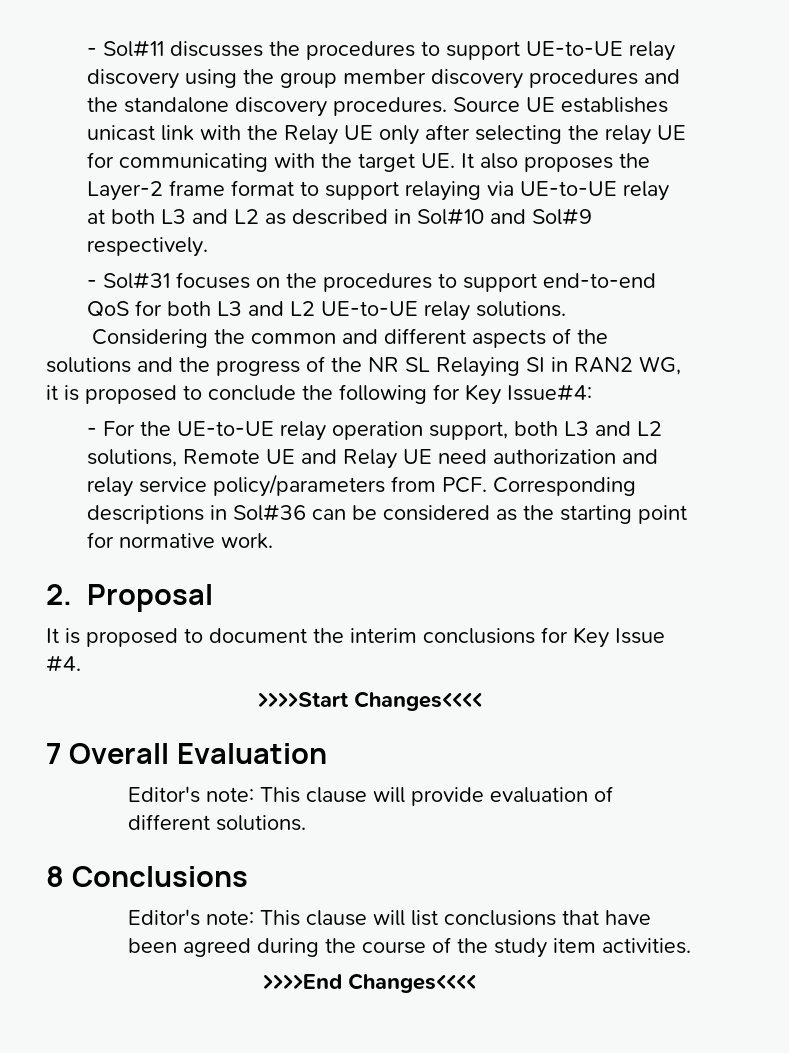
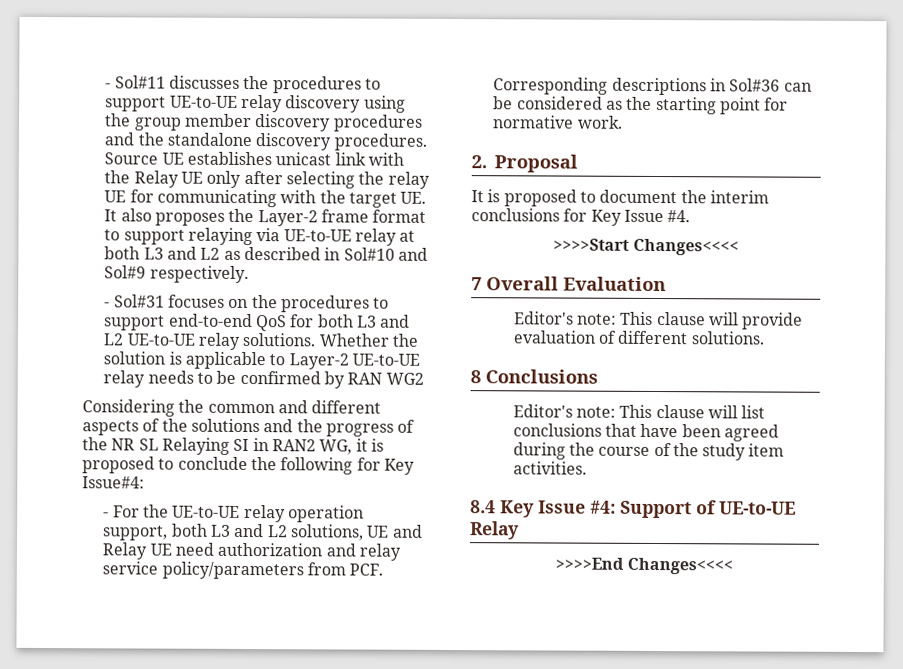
(567, 309) none -> [318,333,419,347] [103,351,420,370] [103,370,424,389] Whether the solution is applicable to Layer-2 UE-to-UE relay needs to be confirmed by RAN WG2
[183,449,261,464] Remote -> (364, 532) none
(692, 946) none -> [470,500,796,519] [470,521,520,540] // 8.4 Key Issue #4: Support of UE-to-UE Relay

